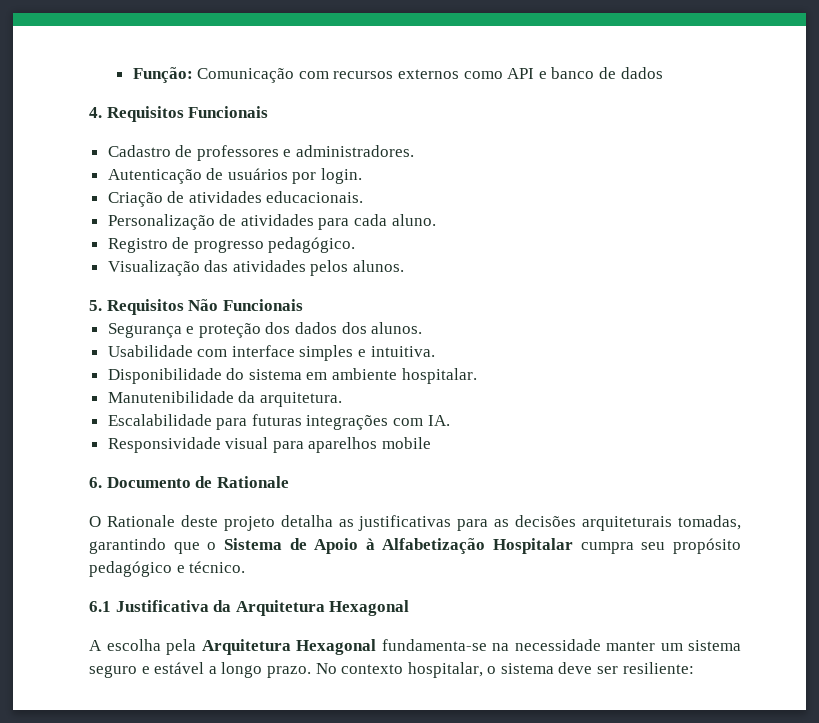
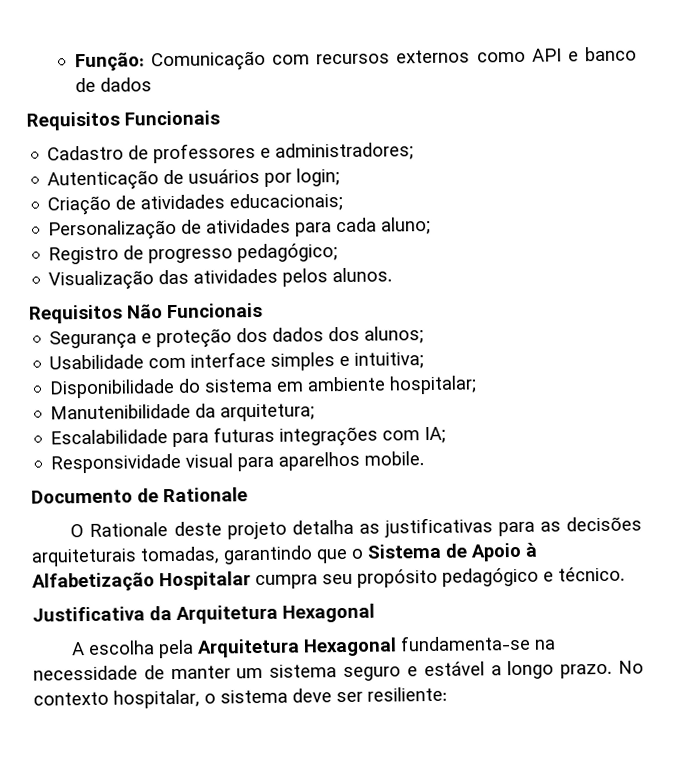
[89,107,102,118] 4. -> (152, 84) none
[296,145,415,157] administradores. -> [275,142,415,161] administradores;
[321,168,363,184] login. -> [296,168,341,187] login;
[266,191,364,203] educacionais. -> [229,192,344,212] educacionais;
[391,214,436,226] aluno. -> [381,216,432,235] aluno;
[268,237,356,253] pedagógico. -> [237,243,339,263] pedagógico;
[89,300,102,311] 5. -> (393, 275) none
[371,322,423,334] alunos. -> [364,326,425,344] alunos;
[370,346,435,357] intuitiva. -> [354,352,425,369] intuitiva;
[401,368,477,384] hospitalar. -> [389,375,478,395] hospitalar;
[259,392,342,407] arquitetura. -> [220,403,316,422] arquitetura;
[427,415,450,426] IA. -> [424,426,447,444] IA;
[382,437,432,449] [89,477,102,488] mobile // 6. -> [364,451,425,466] mobile. //
[89,601,111,612] 6.1 -> (625, 574) none
(601, 645) none -> [143,665,165,680] de

